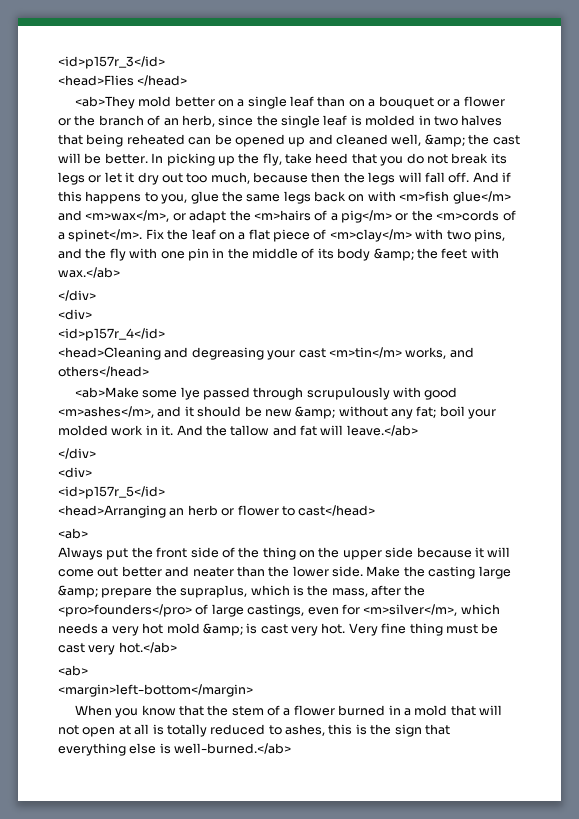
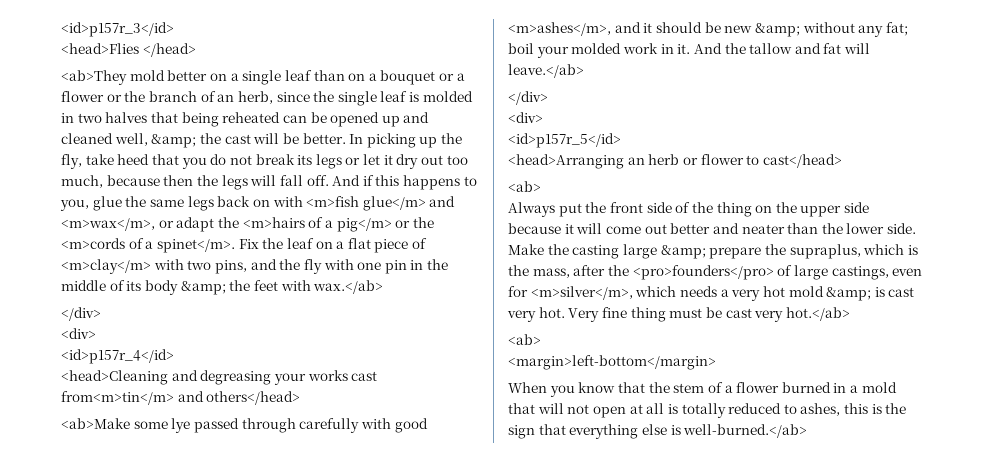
[298,347,447,359] cast <m>tin</m> works, -> [307,370,378,381] [61,391,174,405] works cast from<m>tin</m>
[306,387,390,400] scrupulously -> [299,418,360,433] carefully

